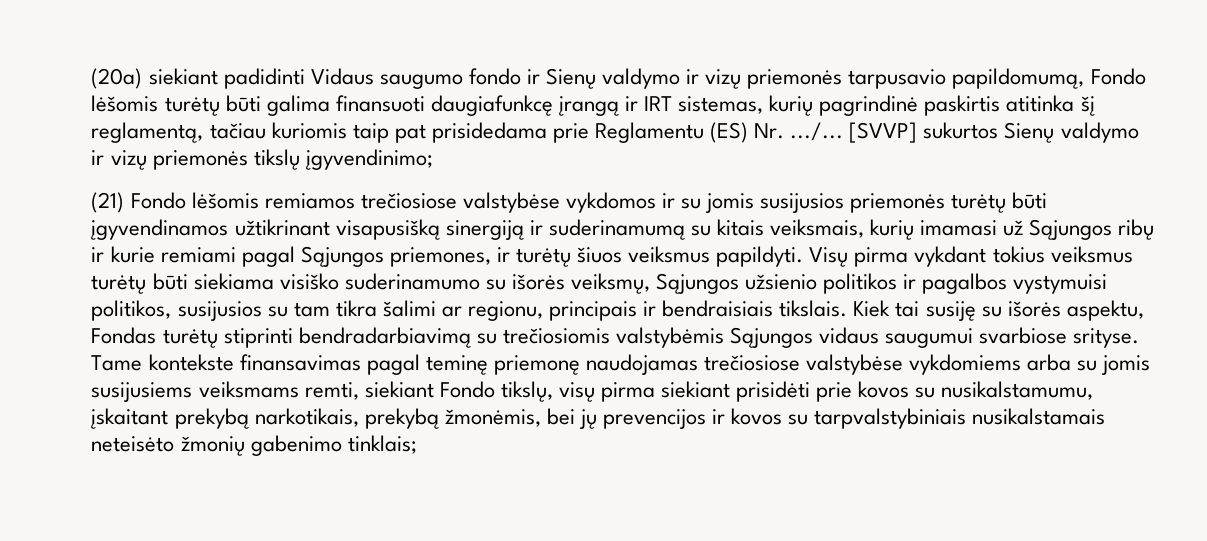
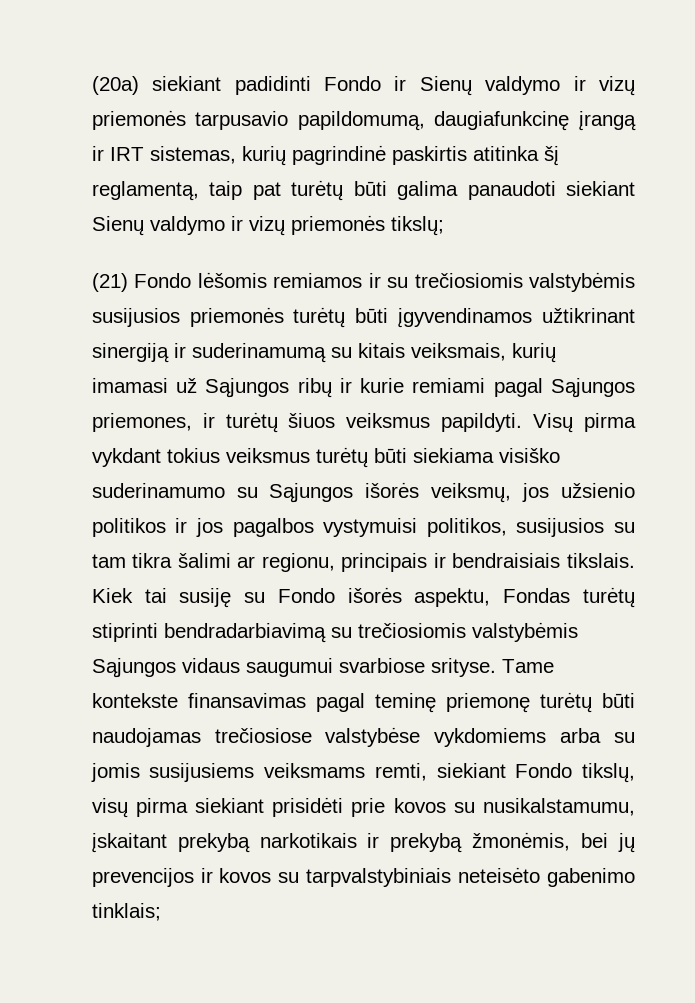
[310,68,521,89] Vidaus saugumo fondo -> [323,76,381,91] Fondo
[1090,68,1146,85] [91,95,553,116] Fondo lėšomis turėtų būti galima finansuoti daugiafunkcę -> [434,111,570,131] daugiafunkcinę
[209,122,1139,143] [91,149,433,170] tačiau kuriomis taip pat prisidedama prie Reglamentu (ES) Nr. .../... [SVVP] sukurtos Sienų valdymo ir vizų priemonės tikslų įgyvendinimo; -> [209,180,636,201] [91,215,444,236] taip pat turėtų būti galima panaudoti siekiant Sienų valdymo ir vizų priemonės tikslų;
[360,192,755,213] trečiosiose valstybėse vykdomos ir su jomis -> [368,272,636,292] ir su trečiosiomis valstybėmis
[335,219,440,240] visapusišką -> (635, 315) none
(506, 284) none -> [269,483,354,503] Sąjungos
[656,273,740,294] Sąjungos -> [522,483,550,502] jos
(917, 281) none -> [195,518,223,537] jos
(1002, 311) none -> [277,588,335,603] Fondo
(580, 365) none -> [539,692,636,713] turėtų būti
[254,408,359,427] narkotikais, -> [259,833,380,848] narkotikais ir
[972,408,1106,425] [91,436,245,456] nusikalstamais neteisėto žmonių -> [458,867,541,883] neteisėto

